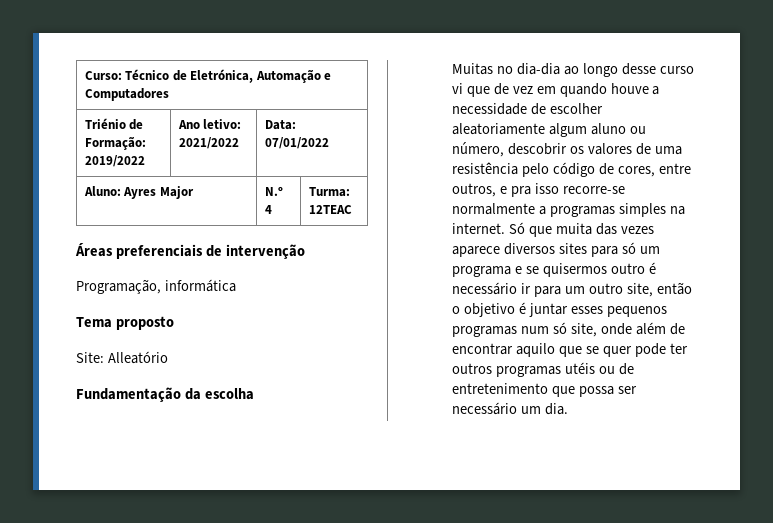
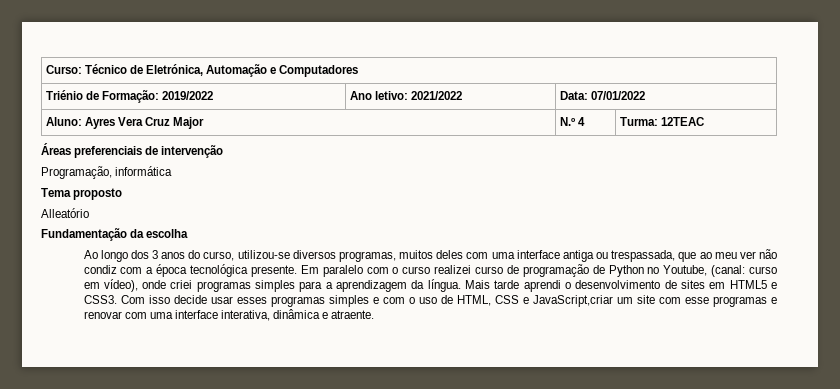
(157, 193) none -> [117,117,170,126] Vera Cruz
[76,352,104,363] Site: -> (123, 194) none
[452,63,694,77] [452,83,660,97] [452,103,603,115] [452,123,646,137] [452,142,682,157] [452,162,691,177] [452,183,625,197] [452,203,685,217] [452,222,654,237] [452,242,660,257] [452,262,656,277] [452,282,692,297] [452,302,667,317] [452,322,685,337] [452,343,688,357] [452,362,634,377] [452,383,637,397] [452,402,568,415] Muitas no dia-dia ao longo desse curso vi que de vez em quando houve a necessidade de escolher aleatoriamente algum aluno ou número, descobrir os valores de uma resistência pelo código de cores, entre outros, e pra isso recorre-se normalmente a programas simples na internet. Só que muita das vezes aparece diversos sites para só um programa e se quisermos outro é necessário ir para um outro site, então o objetivo é juntar esses pequenos programas num só site, onde além de encontrar aquilo que se quer pode ter outros programas utéis ou de entretenimento que possa ser necessário um dia. -> [83,249,778,262] [83,264,778,277] [83,279,777,292] [83,295,778,307] [83,309,375,321] Ao longo dos 3 anos do curso, utilizou-se diversos programas, muitos deles com uma interface antiga ou trespassada, que ao meu ver não condiz com a época tecnológica presente. Em paralelo com o curso realizei curso de programação de Python no Youtube, (canal: curso em vídeo), onde criei programas simples para a aprendizagem da língua. Mais tarde aprendi o desenvolvimento de sites em HTML5 e CSS3. Com isso decide usar esses programas simples e com o uso de HTML, CSS e JavaScript,criar um site com esse programas e renovar com uma interface interativa, dinâmica e atraente.

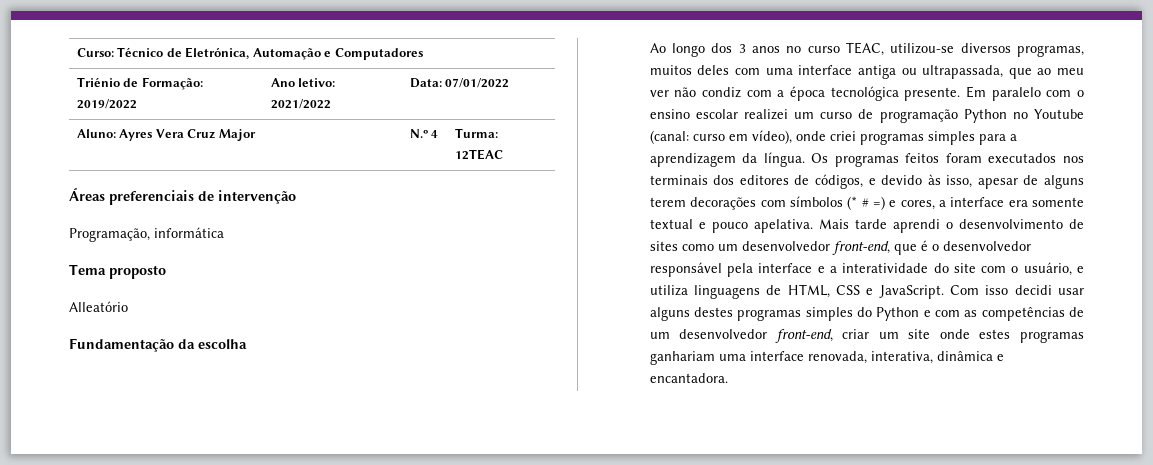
[188,250,235,261] do curso, -> [786,42,885,56] no curso TEAC,
[611,250,676,262] trespassada, -> [922,65,1004,79] ultrapassada,
[402,265,472,274] curso realizei -> [649,109,815,120] ensino escolar realizei um
[592,265,605,274] de -> (958, 116) none
[663,265,708,276] Youtube, -> [1034,109,1084,119] Youtube
(461, 285) none -> [811,153,1084,167] [649,174,1084,189] [649,196,1084,210] [649,219,813,233] Os programas feitos foram executados nos terminais dos editores de códigos, e devido às isso, apesar de alguns terem decorações com símbolos (* # =) e cores, a interface era somente textual e pouco apelativa.
[709,280,777,289] [83,295,778,307] [83,310,218,319] em HTML5 e CSS3. Com isso decide usar esses programas simples e com o uso de HTML, CSS e JavaScript,criar um site com esse programas e renovar com uma interface -> [681,240,1031,255] [649,262,1084,277] [649,284,1084,299] [649,307,1084,321] [649,329,1084,343] [649,351,867,365] como um desenvolvedor front-end, que é o desenvolvedor responsável pela interface e a interatividade do site com o usuário, e utiliza linguagens de HTML, CSS e JavaScript. Com isso decidi usar alguns destes programas simples do Python e com as competências de um desenvolvedor front-end, criar um site onde estes programas ganhariam uma interface renovada,
[331,310,375,319] atraente. -> [649,373,728,383] encantadora.

